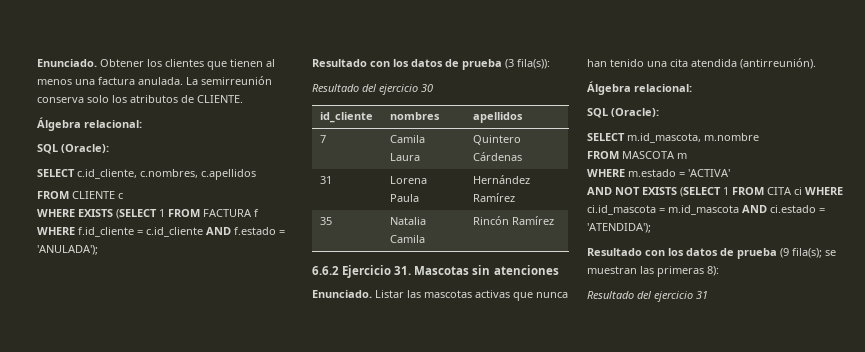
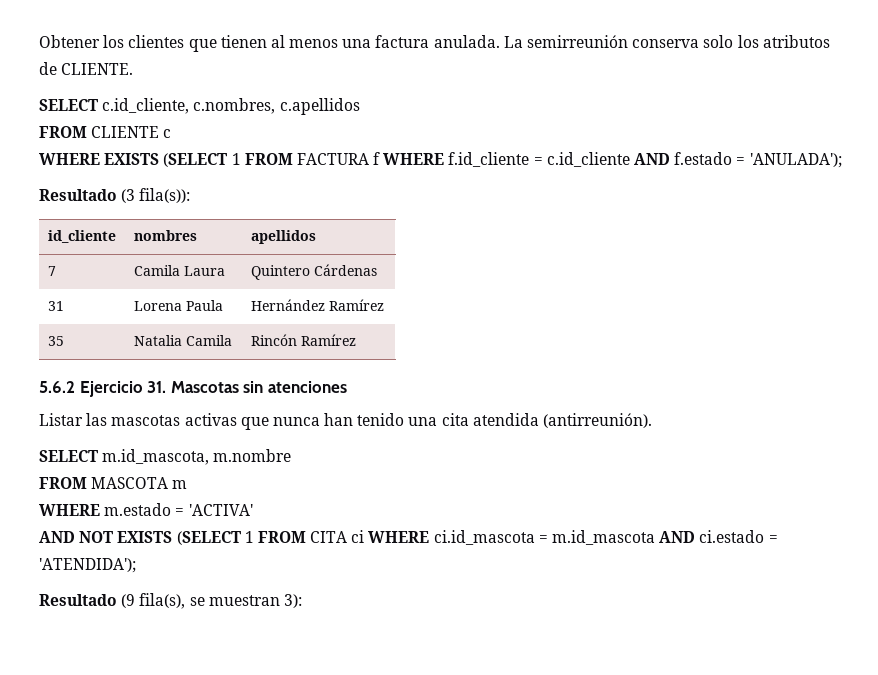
[37,59,97,67] Enunciado. -> (39, 41) none
[37,117,142,131] [37,144,109,154] // Álgebra relacional: // SQL (Oracle): -> (134, 69) none
[370,59,550,70] [312,84,433,95] con los datos de prueba (3 fila(s)): // Resultado del ejercicio 30 -> [121,188,191,203] (3 fila(s)):
[312,266,339,275] 6.6.2 -> [39,381,75,393] 5.6.2
[312,290,372,298] Enunciado. -> (347, 387) none
[587,81,692,95] [587,108,659,118] // Álgebra relacional: // SQL (Oracle): -> (653, 420) none
[645,248,836,259] [587,266,719,277] [587,291,708,302] con los datos de prueba (9 fila(s); se muestran las primeras 8): // Resultado del ejercicio 31 -> [121,593,302,609] (9 fila(s), se muestran 3):

